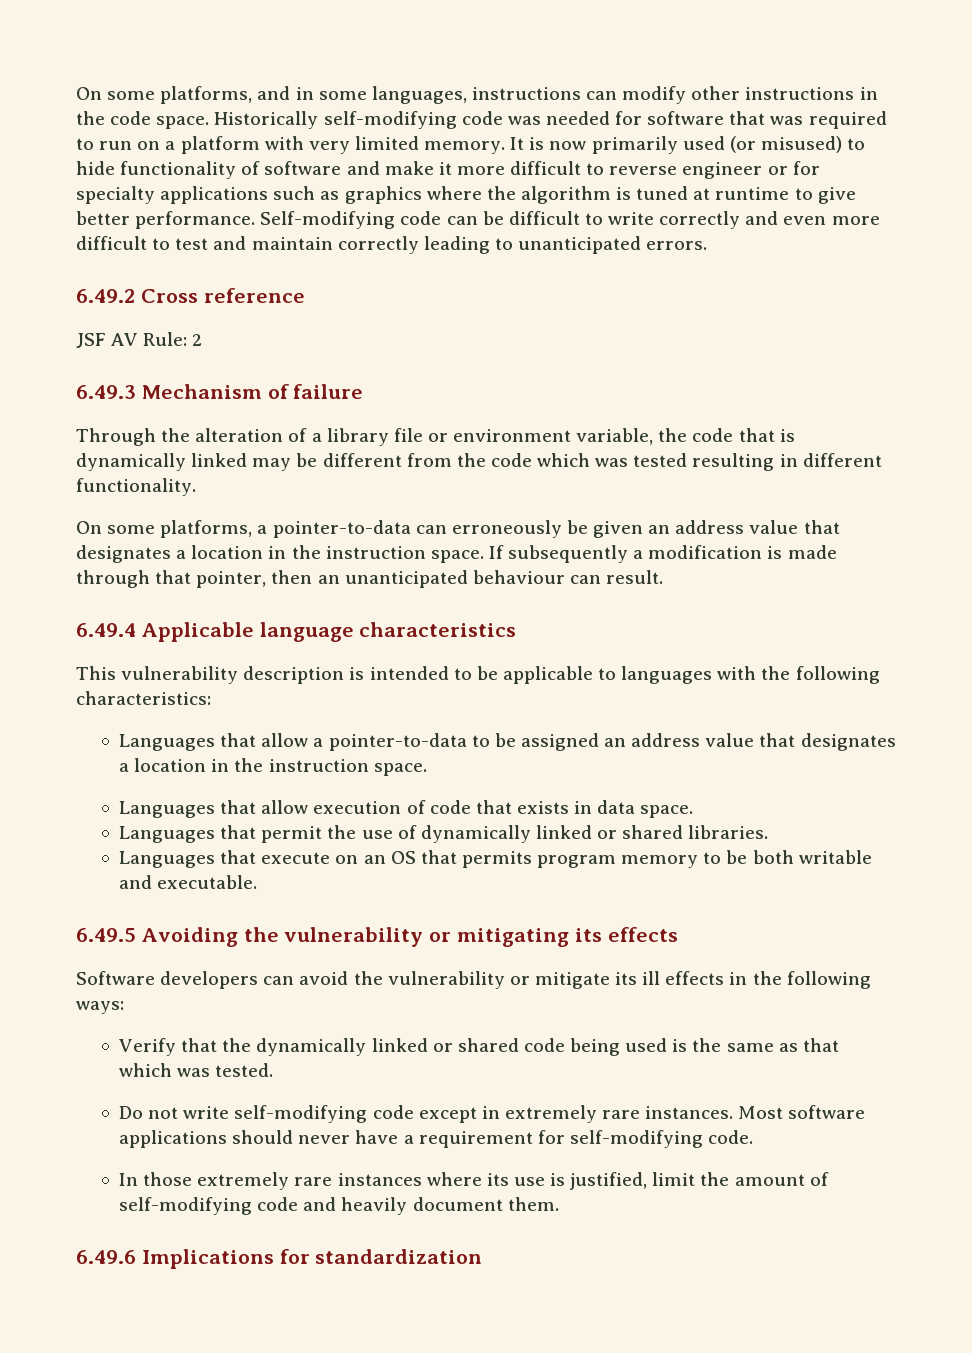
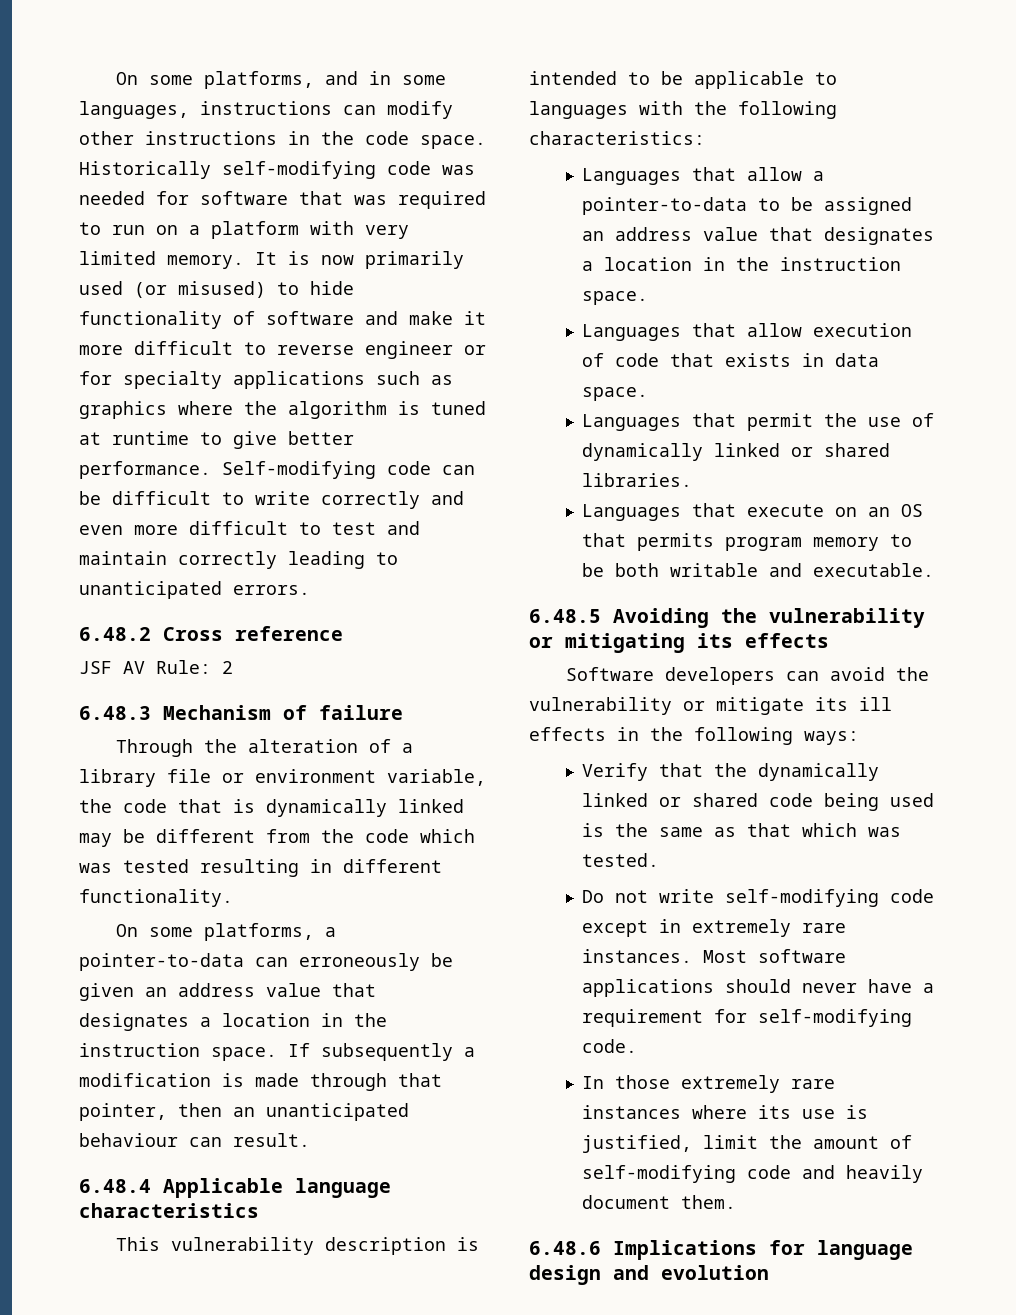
[76,289,135,303] 6.49.2 -> [79,627,151,641] 6.48.2
[76,385,136,399] 6.49.3 -> [79,706,151,720] 6.48.3
[76,623,136,637] 6.49.4 -> [79,1179,151,1193] 6.48.4
[76,928,136,942] 6.49.5 -> [529,609,601,623] 6.48.5
[76,1250,136,1264] 6.49.6 -> [529,1241,601,1255] 6.48.6
[315,1249,483,1264] standardization -> [817,1240,913,1260] [529,1265,769,1285] language design and evolution

